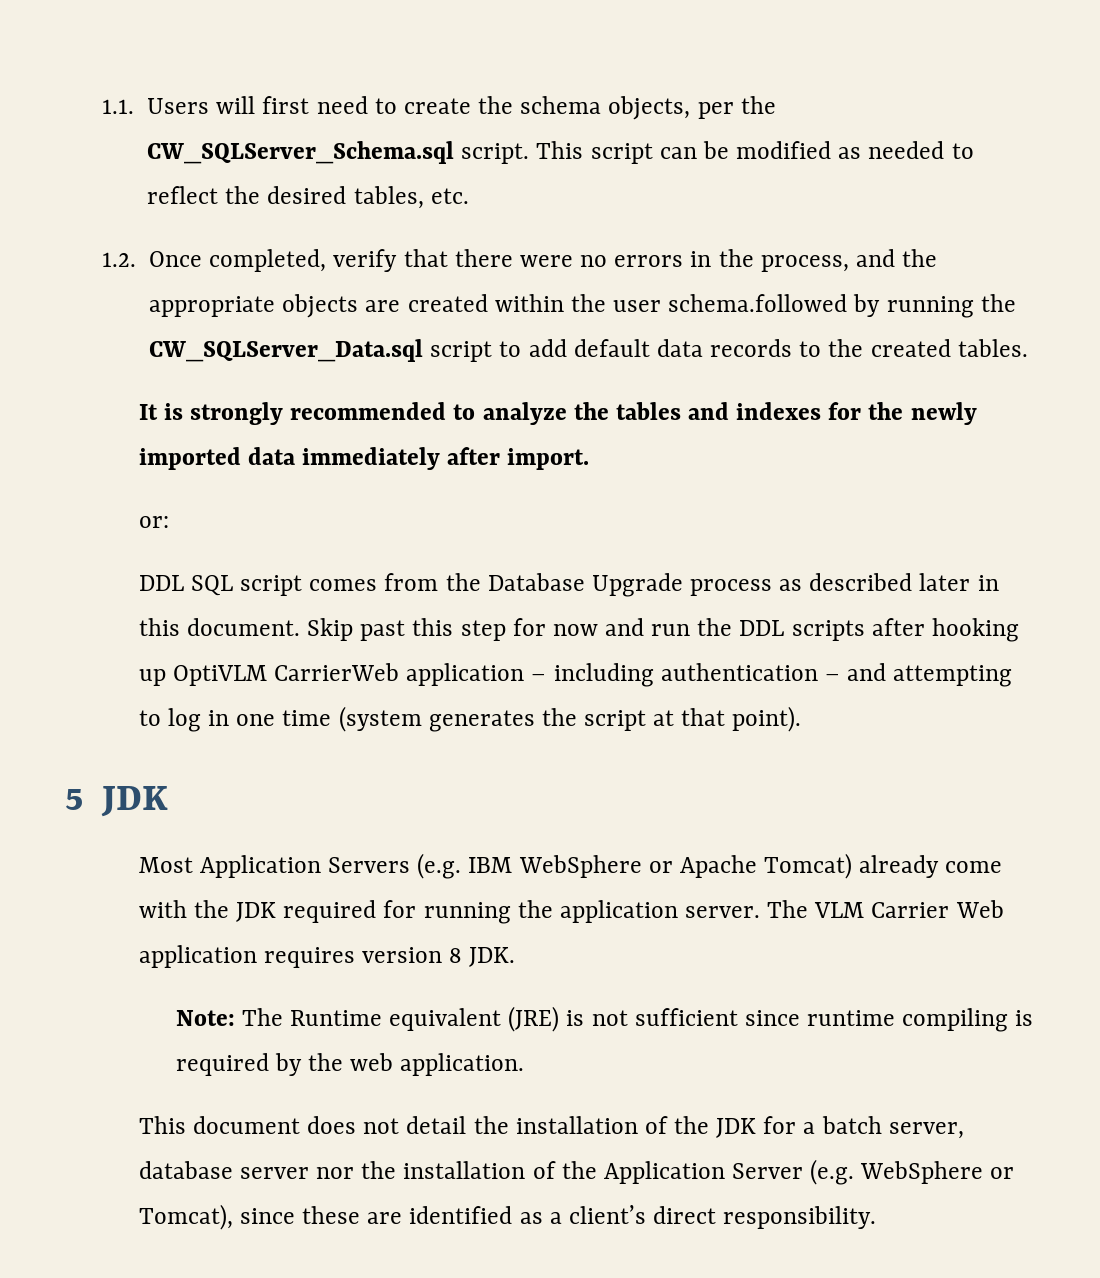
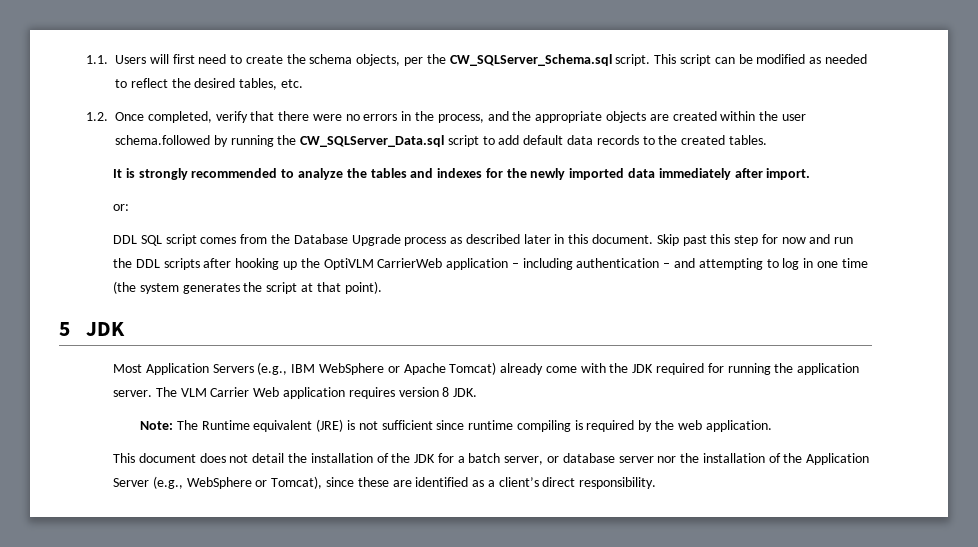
(166, 677) none -> [300,258,320,268] the
[338,706,422,732] (system -> [113,281,179,294] (the system
[417,853,462,879] (e.g. -> [257,362,288,375] (e.g.,
(964, 1130) none -> [546,456,559,463] or
[810,1159,855,1185] (e.g. -> [152,476,183,489] (e.g.,

